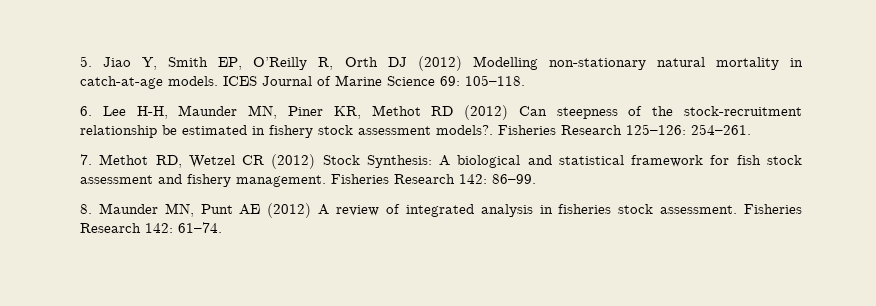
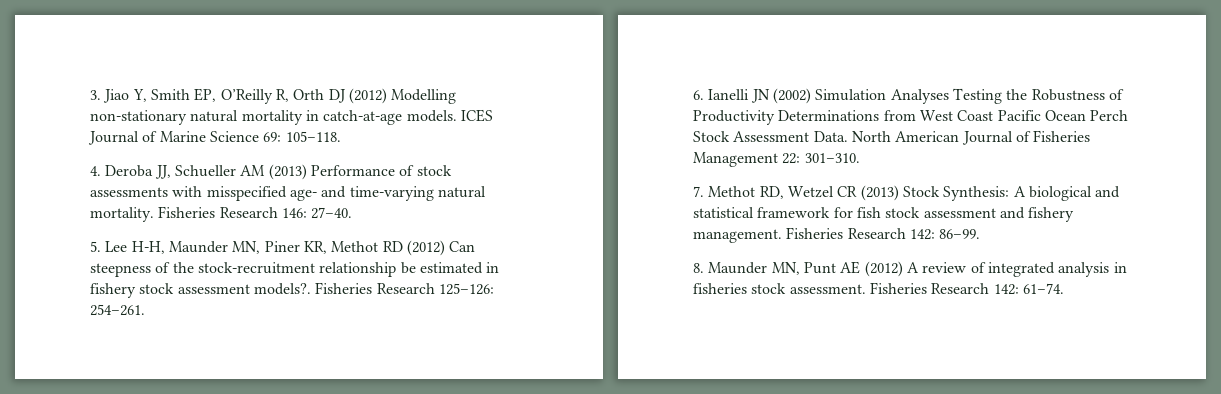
[80,56,92,67] 5. -> [90,90,101,100] 3.
[80,106,92,116] 6. -> [90,164,452,180] [90,186,486,201] [90,206,353,222] [90,241,101,252] 4. Deroba JJ, Schueller AM (2013) Performance of stock assessments with misspecified age- and time-varying natural mortality. Fisheries Research 146: 27–40. // 5.
(751, 129) none -> [693,88,1124,104] [693,110,1129,125] [693,130,1091,145] [693,152,860,167] // 6. Ianelli JN (2002) Simulation Analyses Testing the Robustness of Productivity Determinations from West Coast Pacific Ocean Perch Stock Assessment Data. North American Journal of Fisheries Management 22: 301–310.
[271,154,316,169] (2012) -> [860,185,899,201] (2013)

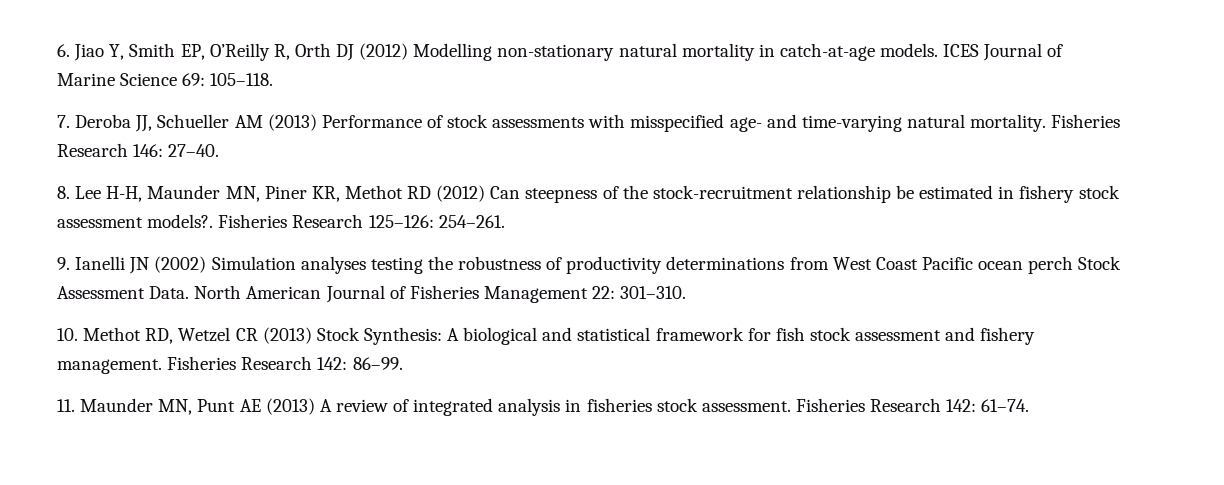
[90,90,101,100] 3. -> [57,44,70,57] 6.
[90,166,101,176] 4. -> [57,115,70,128] 7.
[90,241,101,252] 5. -> [57,186,70,199] 8.
[693,90,704,100] 6. -> [57,257,70,270] 9.
[890,88,1124,104] [693,110,880,125] Analyses Testing the Robustness of Productivity Determinations -> [300,256,785,274] analyses testing the robustness of productivity determinations
[1044,110,1129,121] Ocean Perch -> [978,256,1074,274] ocean perch
[693,186,704,197] 7. -> [57,328,78,341] 10.
[693,263,704,273] 8. -> [57,399,75,412] 11.
[864,261,903,277] (2012) -> [265,398,315,415] (2013)

